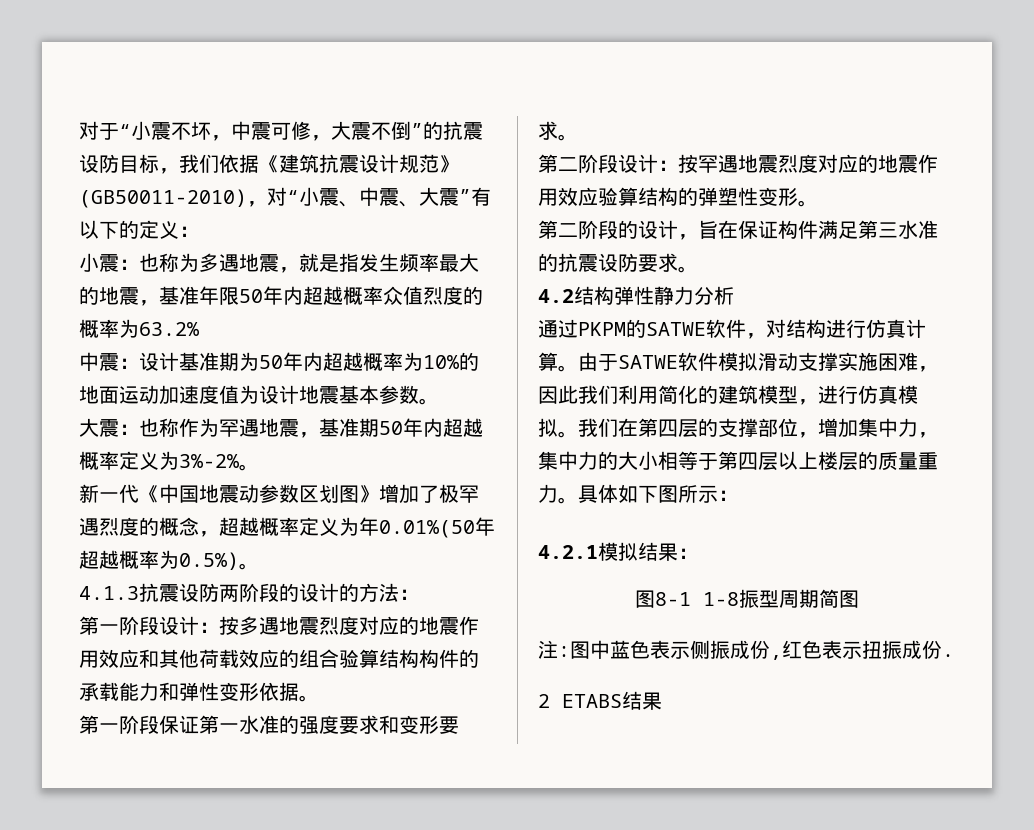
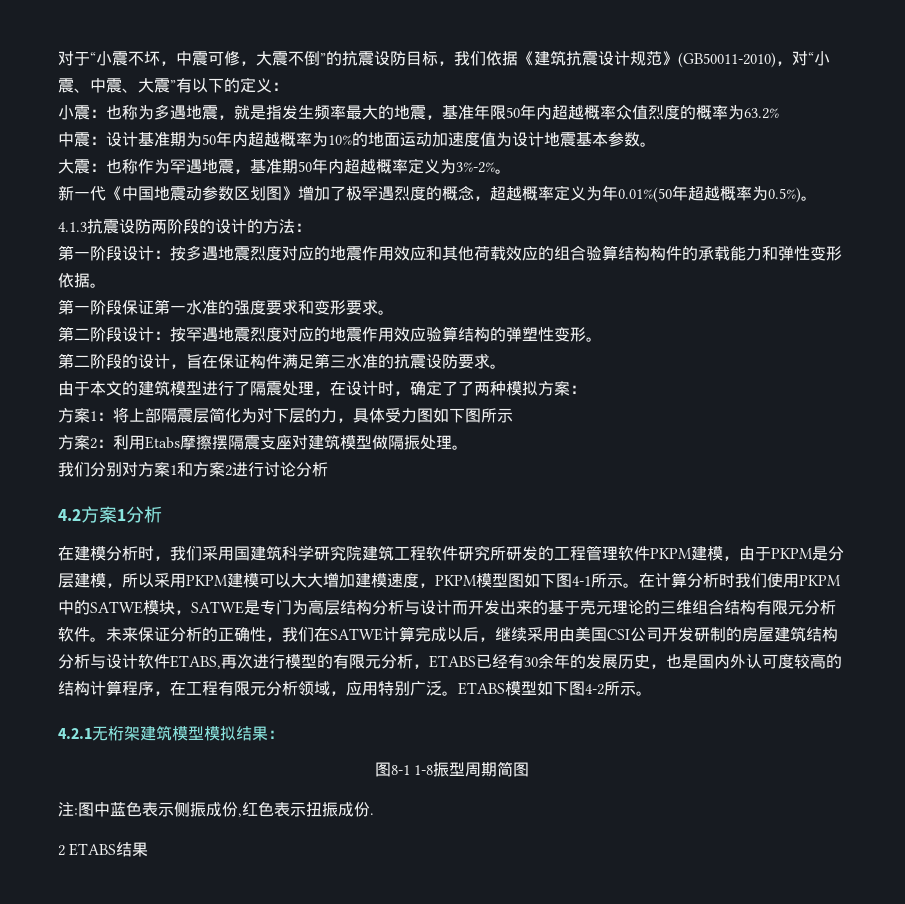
[538,286,734,305] [538,319,926,339] [538,352,938,372] [538,385,918,405] [538,418,938,438] [538,451,938,471] [538,484,618,504] 4.2结构弹性静力分析 // 通过PKPM的SATWE软件，对结构进行仿真计算。由于SATWE软件模拟滑动支撑实施困难，因此我们利用简化的建筑模型，进行仿真模拟。我们在第四层的支撑部位，增加集中力，集中力的大小相等于第四层以上楼层的质量重力。具体 -> [58,380,586,396] [58,407,433,423] 由于本文的建筑模型进行了隔震处理，在设计时，确定了了两种模拟方案： // 方案1：将上部隔震层简化为对下层的力，具体受力图
[718,490,738,501] [538,545,598,559] ： // 4.2.1 -> [58,434,468,450] [58,462,328,477] [58,506,162,523] [58,545,844,561] [58,572,841,588] [58,599,836,615] [58,626,838,642] [58,653,842,669] [58,680,652,696] [58,725,204,741] // 方案2：利用Etabs摩擦摆隔震支座对建筑模型做隔振处理。 // 我们分别对方案1和方案2进行讨论分析 // 4.2方案1分析 // 在建模分析时，我们采用国建筑科学研究院建筑工程软件研究所研发的工程管理软件PKPM建模，由于PKPM是分层建模，所以采用PKPM建模可以大大增加建模速度，PKPM模型图如下图4-1所示。在计算分析时我们使用PKPM中的SATWE模块，SATWE是专门为高层结构分析与设计而开发出来的基于壳元理论的三维组合结构有限元分析软件。未来保证分析的正确性，我们在SATWE计算完成以后，继续采用由美国CSI公司开发研制的房屋建筑结构分析与设计软件ETABS,再次进行模型的有限元分析，ETABS已经有30余年的发展历史，也是国内外认可度较高的结构计算程序，在工程有限元分析领域，应用特别广泛。ETABS模型如下图4-2所示。 // 4.2.1无桁架建筑模型

